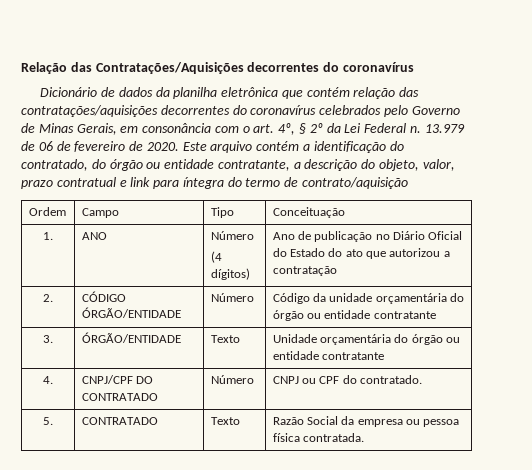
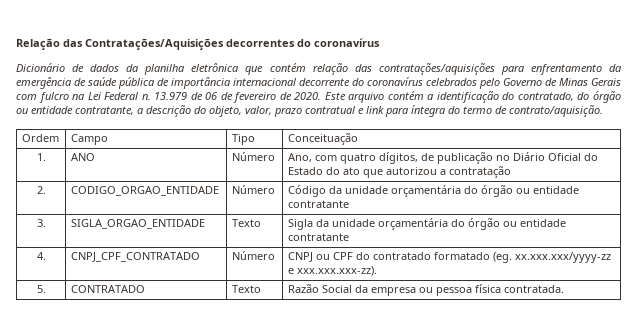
[160,105,230,115] decorrentes -> [500,64,623,75] [16,77,350,89] para enfrentamento da emergência de saúde pública de importância internacional decorrente
[76,123,341,135] Gerais, em consonância com o art. 4º, § 2º da -> [591,78,621,86] [16,92,86,103] Gerais com fulcro na
[302,177,409,189] contrato/aquisição -> [509,105,603,117] contrato/aquisição.
[210,251,222,263] [210,268,250,280] [272,232,295,240] // (4 dígitos) | Ano -> [287,152,418,164] | Ano, com quatro dígitos,
[81,291,126,302] [81,307,181,318] CÓDIGO ÓRGÃO/ENTIDADE -> [70,186,219,196] CODIGO_ORGAO_ENTIDADE
[81,332,181,343] [210,335,240,343] [272,334,317,343] ÓRGÃO/ENTIDADE | Texto | Unidade -> [70,219,205,229] [231,219,261,227] [287,219,375,230] SIGLA_ORGAO_ENTIDADE | Texto | Sigla da unidade
[81,375,153,384] [81,393,158,401] CNPJ/CPF DO CONTRATADO -> [70,252,200,262] CNPJ_CPF_CONTRATADO
[360,375,423,384] contratado. -> [372,252,611,263] [287,266,377,276] contratado formatado (eg. xx.xxx.xxx/yyyy-zz e xxx.xxx.xxx-zz).

